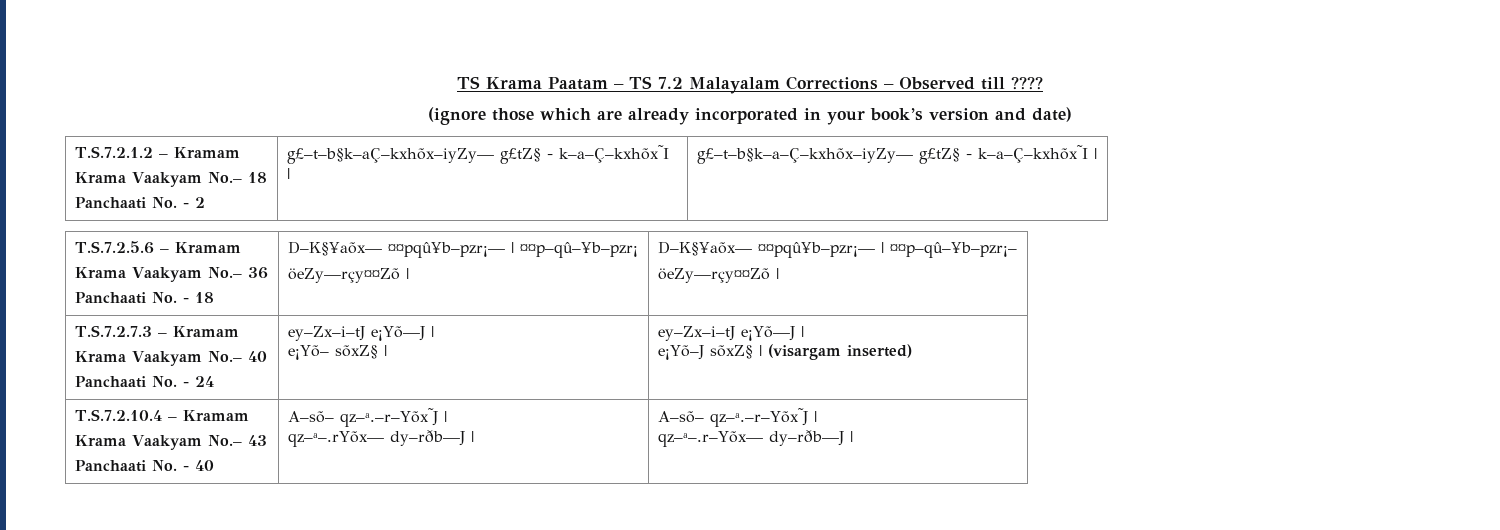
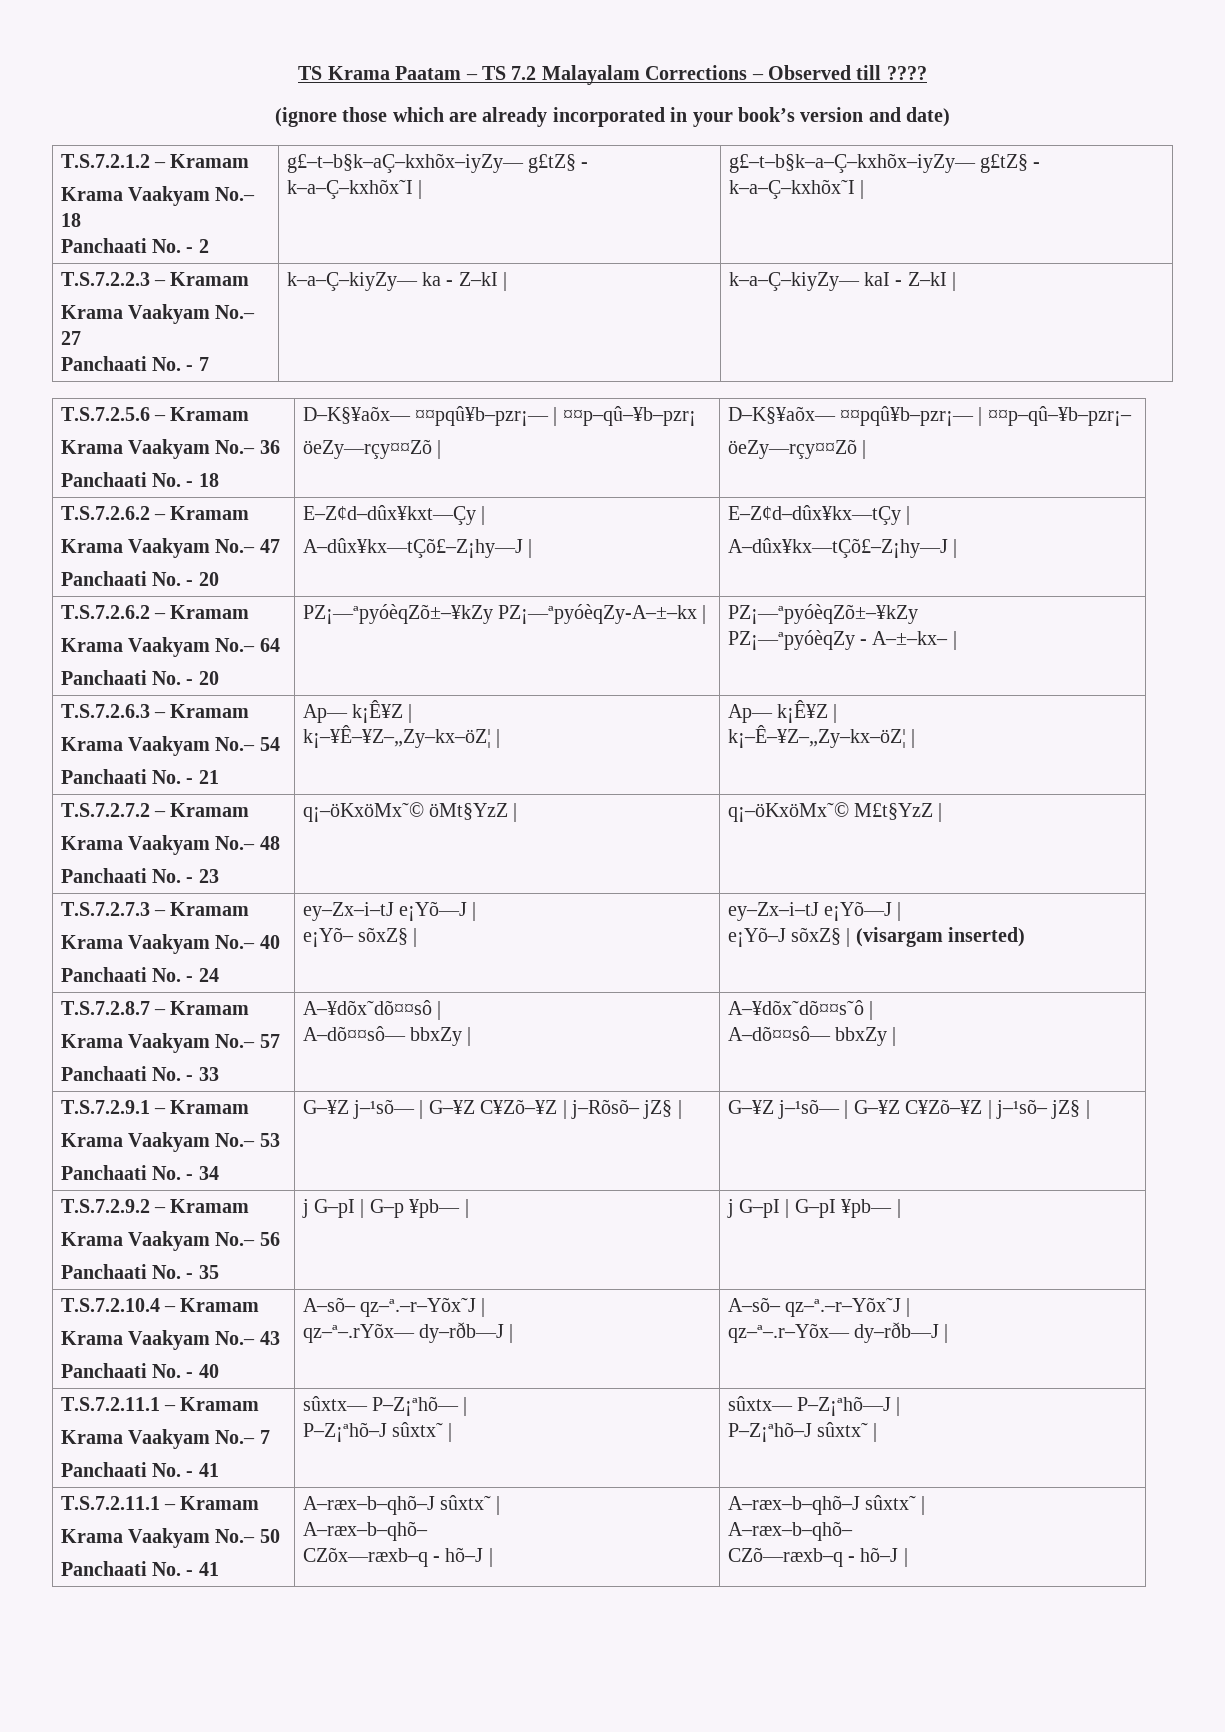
(1098, 153) none -> [60,272,250,286] [60,304,256,324] [60,331,81,345] [60,356,209,371] [286,272,508,291] [728,272,957,291] // T.S.7.2.2.3 – Kramam // Krama Vaakyam No.– 27 // Panchaati No. - 7 | k–a–Ç–kiyZy— ka - Z–kI | | k–a–Ç–kiyZy— kaI - Z–kI |
(780, 273) none -> [60,506,250,520] [60,538,280,558] [60,571,219,586] [302,505,486,525] [302,538,533,558] [727,505,911,525] [727,538,958,558] [60,605,250,619] [60,637,280,657] [60,670,219,685] [302,604,707,624] [727,604,918,624] [727,630,957,650] [60,704,250,718] [60,736,280,756] [60,769,219,784] [302,700,413,723] [302,725,501,748] [727,700,838,723] [727,725,916,748] [60,803,250,817] [60,835,280,855] [60,868,219,883] [302,802,518,822] [727,802,943,822] // T.S.7.2.6.2 – Kramam // Krama Vaakyam No.– 47 // Panchaati No. - 20 | E–Z¢d–dûx¥kxt—Çy | // A–dûx¥kx—tÇõ£–Z¡hy—J | | E–Z¢d–dûx¥kx—tÇy | // A–dûx¥kx—tÇõ£–Z¡hy—J | // T.S.7.2.6.2 – Kramam // Krama Vaakyam No.– 64 // Panchaati No. - 20 | PZ¡—ªpyóèqZõ±–¥kZy PZ¡—ªpyóèqZy-A–±–kx | | PZ¡—ªpyóèqZõ±–¥kZy // PZ¡—ªpyóèqZy - A–±–kx– | // T.S.7.2.6.3 – Kramam // Krama Vaakyam No.– 54 // Panchaati No. - 21 | Ap— k¡Ê¥Z | // k¡–¥Ê–¥Z–„Zy–kx–öZ¦ | | Ap— k¡Ê¥Z | // k¡–Ê–¥Z–„Zy–kx–öZ¦ | // T.S.7.2.7.2 – Kramam // Krama Vaakyam No.– 48 // Panchaati No. - 23 | q¡–öKxöMx˜© öMt§YzZ | | q¡–öKxöMx˜© M£t§YzZ |
(913, 351) none -> [60,1001,250,1015] [60,1033,280,1053] [60,1066,219,1081] [302,1000,442,1020] [302,1026,472,1046] [727,1000,874,1020] [727,1026,897,1046] [60,1100,250,1114] [60,1132,280,1152] [60,1165,219,1180] [302,1099,682,1119] [727,1099,1090,1119] [60,1199,250,1213] [60,1231,280,1251] [60,1264,219,1279] [301,1199,469,1218] [726,1199,901,1218] // T.S.7.2.8.7 – Kramam // Krama Vaakyam No.– 57 // Panchaati No. - 33 | A–¥dõx˜dõ¤¤sô | // A–dõ¤¤sô— bbxZy | | A–¥dõx˜dõ¤¤s˜ô | // A–dõ¤¤sô— bbxZy | // T.S.7.2.9.1 – Kramam // Krama Vaakyam No.– 53 // Panchaati No. - 34 | G–¥Z j–¹sõ— | G–¥Z C¥Zõ–¥Z | j–Rõsõ– jZ§ | | G–¥Z j–¹sõ— | G–¥Z C¥Zõ–¥Z | j–¹sõ– jZ§ | // T.S.7.2.9.2 – Kramam // Krama Vaakyam No.– 56 // Panchaati No. - 35 | j G–pI | G–p ¥pb— | | j G–pI | G–pI ¥pb— |
(854, 436) none -> [60,1397,260,1411] [60,1429,270,1449] [60,1462,219,1477] [302,1396,468,1416] [302,1422,453,1442] [727,1396,901,1416] [727,1422,878,1442] [60,1496,260,1510] [60,1528,280,1548] [60,1561,219,1576] [302,1495,501,1515] [302,1521,428,1541] [302,1547,493,1567] [727,1495,926,1515] [727,1521,853,1541] [727,1547,908,1567] // T.S.7.2.11.1 – Kramam // Krama Vaakyam No.– 7 // Panchaati No. - 41 | sûxtx— P–Z¡ªhõ— | // P–Z¡ªhõ–J sûxtx˜ | | sûxtx— P–Z¡ªhõ—J | // P–Z¡ªhõ–J sûxtx˜ | // T.S.7.2.11.1 – Kramam // Krama Vaakyam No.– 50 // Panchaati No. - 41 | A–ræx–b–qhõ–J sûxtx˜ | // A–ræx–b–qhõ– // CZõx—ræxb–q - hõ–J | | A–ræx–b–qhõ–J sûxtx˜ | // A–ræx–b–qhõ– // CZõ—ræxb–q - hõ–J |

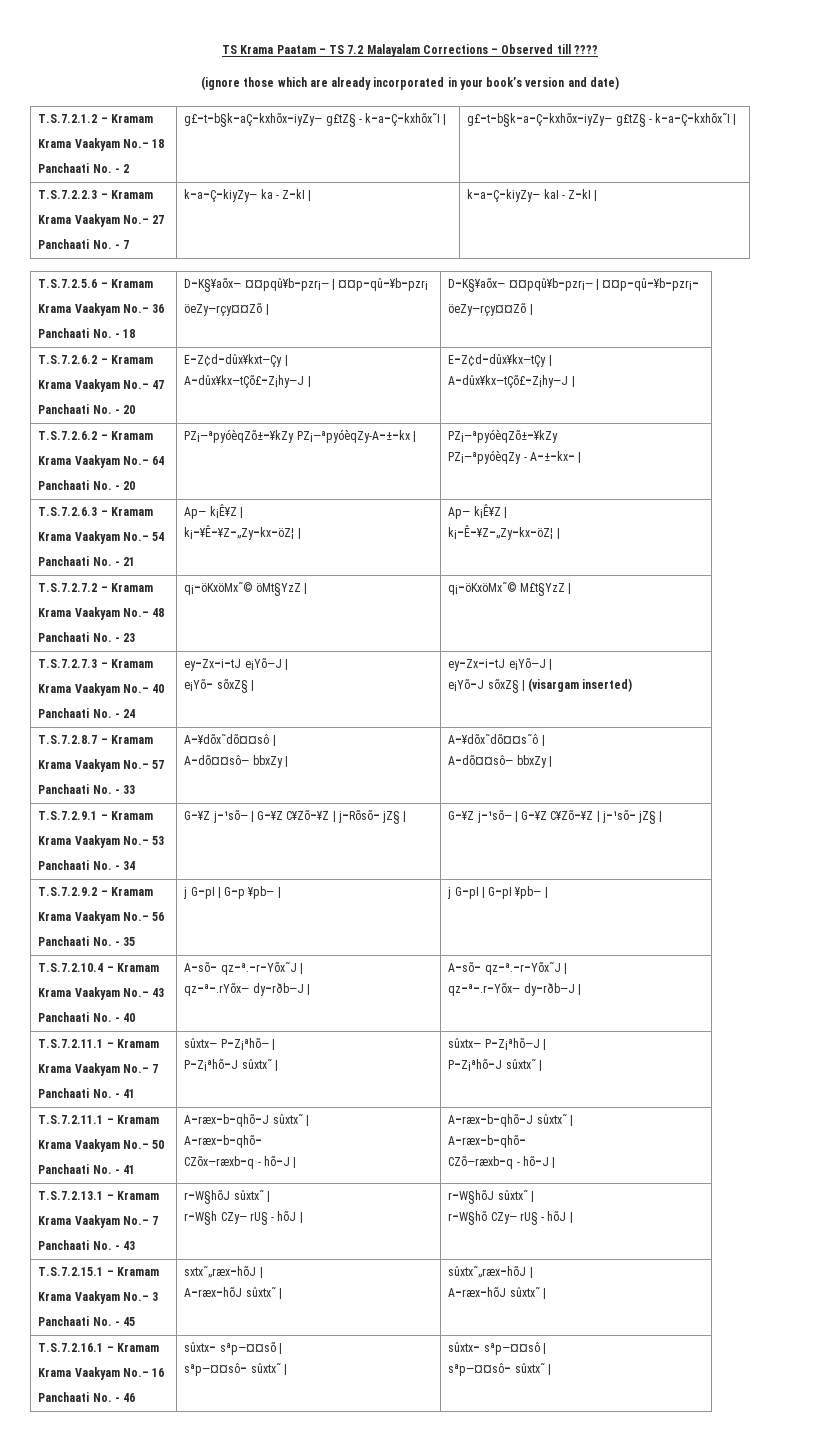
(908, 1557) none -> [38,1191,159,1200] [38,1215,159,1228] [38,1240,136,1250] [184,1189,270,1204] [184,1211,303,1225] [448,1189,534,1204] [448,1211,573,1225] [38,1267,159,1276] [38,1291,159,1304] [38,1316,136,1326] [184,1265,263,1278] [184,1286,282,1299] [448,1265,533,1278] [448,1286,546,1299] [38,1343,159,1352] [38,1367,165,1380] [38,1392,136,1402] [184,1342,282,1355] [184,1362,287,1376] [448,1342,546,1355] [448,1362,551,1376] // T.S.7.2.13.1 – Kramam // Krama Vaakyam No.– 7 // Panchaati No. - 43 | r–W§hõJ sûxtx˜ | // r–W§h CZy— rU§ - hõJ | | r–W§hõJ sûxtx˜ | // r–W§hõ CZy— rU§ - hõJ | // T.S.7.2.15.1 – Kramam // Krama Vaakyam No.– 3 // Panchaati No. - 45 | sxtx˜„ræx–hõJ | // A–ræx–hõJ sûxtx˜ | | sûxtx˜„ræx–hõJ | // A–ræx–hõJ sûxtx˜ | // T.S.7.2.16.1 – Kramam // Krama Vaakyam No.– 16 // Panchaati No. - 46 | sûxtx– sªp—¤¤sõ | // sªp—¤¤sô– sûxtx˜ | | sûxtx– sªp—¤¤sô | // sªp—¤¤sô– sûxtx˜ |

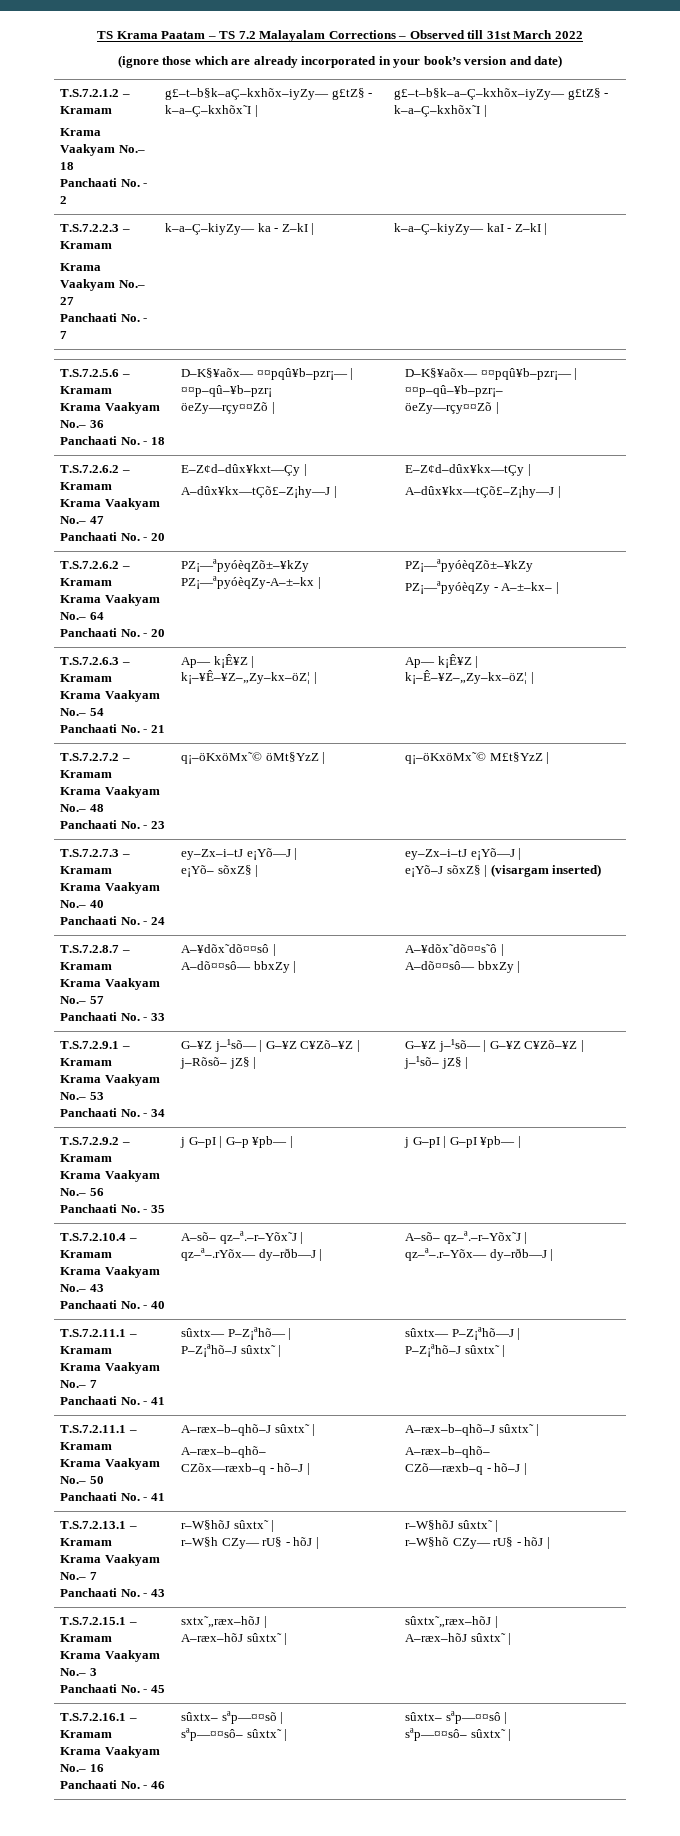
[573,45,598,54] ???? -> [486,30,583,39] 31st March 2022

